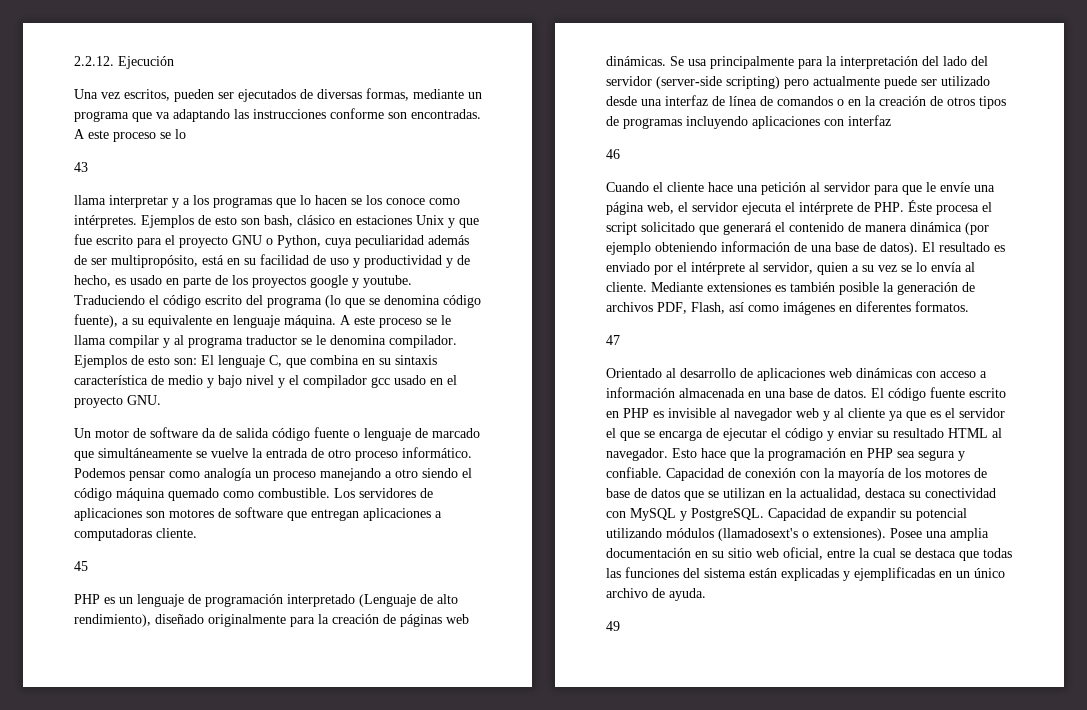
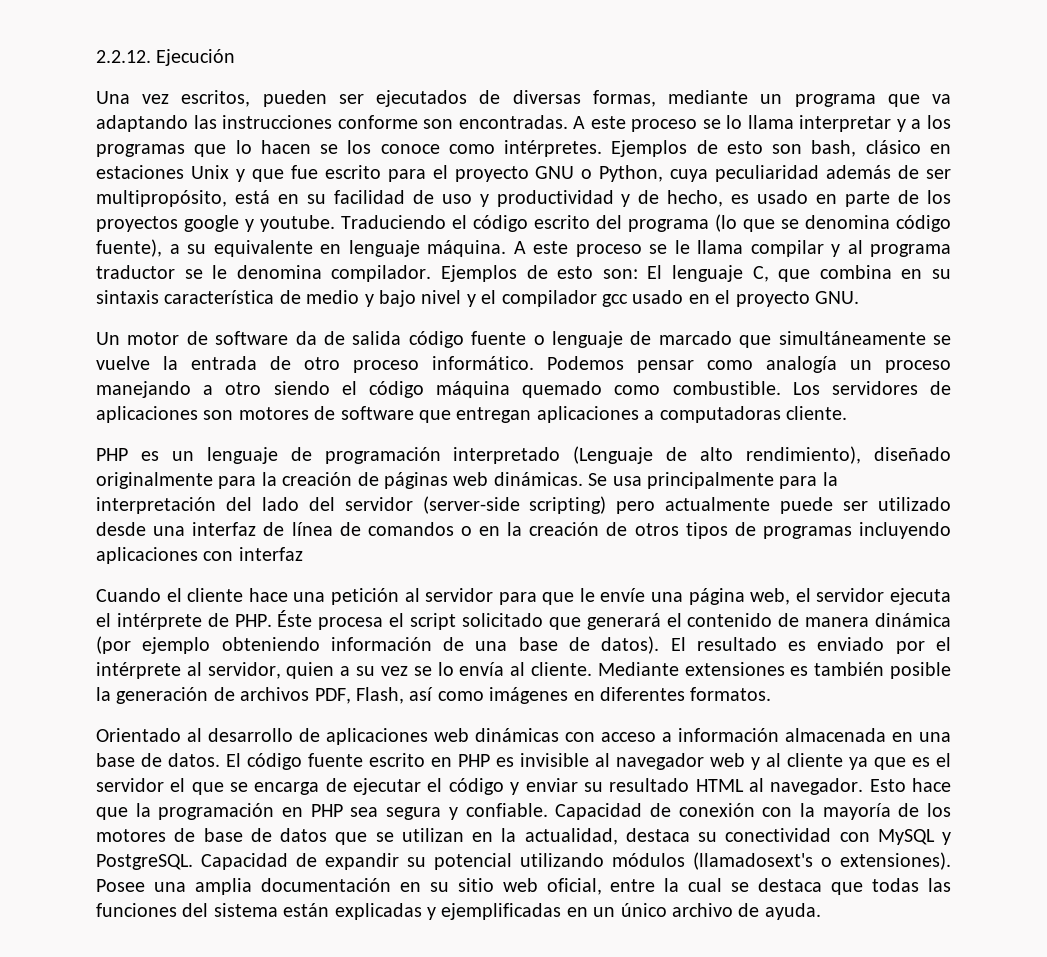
[74,162,88,172] // 43 // -> (743, 122) none
[74,561,88,571] // 45 -> (847, 413) none
[606,149,620,159] // 46 -> (303, 554) none
[606,335,620,345] // 47 -> (772, 694) none
[606,621,620,631] // 49 -> (821, 911) none

